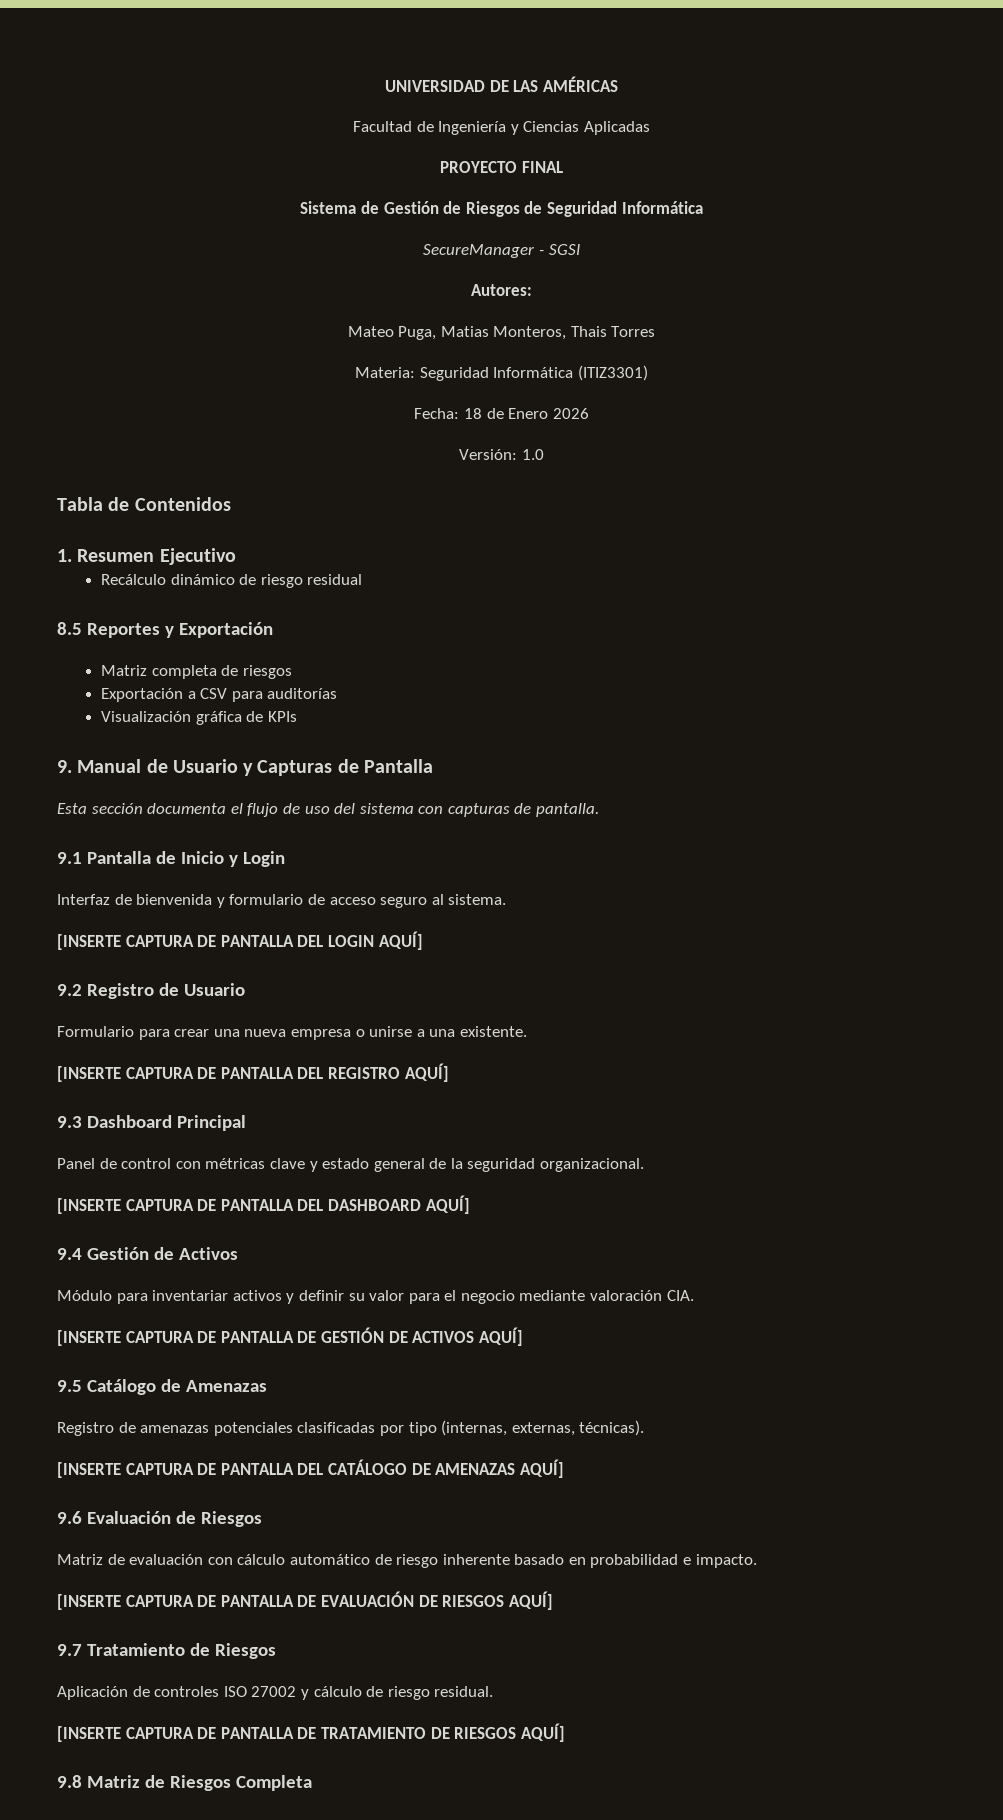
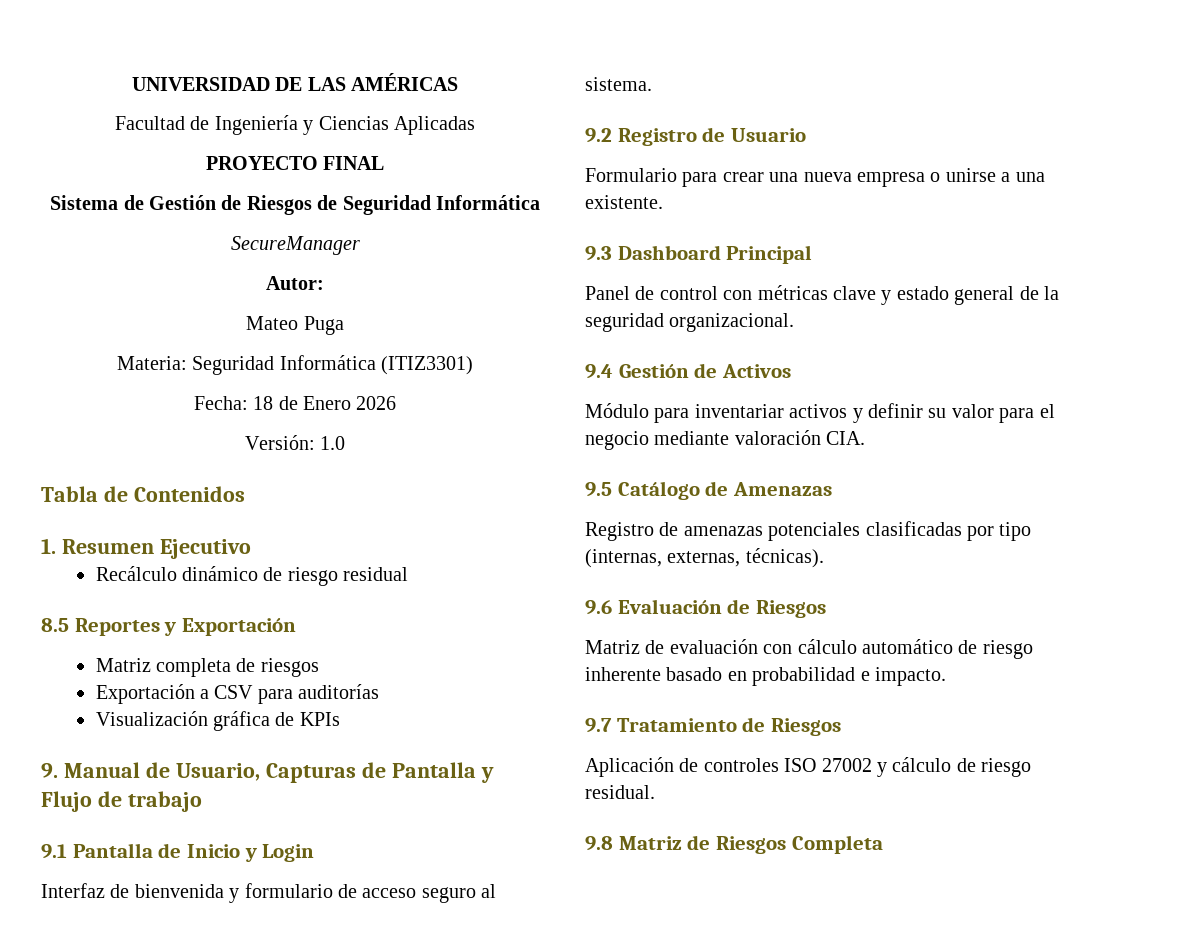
[539,244,580,255] [471,284,532,296] [347,326,656,340] - SGSI // Autores: // Mateo Puga, Matias Monteros, Thais Torres -> [266,276,324,290] [246,316,344,335] // Autor: // Mateo Puga
[172,759,254,776] Usuario y -> [175,763,260,781] Usuario,
[57,803,600,817] // Esta sección documenta el flujo de uso del sistema con capturas de pantalla. -> [480,767,494,783] [41,791,202,812] y Flujo de trabajo
[57,931,423,950] // [INSERTE CAPTURA DE PANTALLA DEL LOGIN AQUÍ] -> (652, 84) none
[57,1063,449,1082] // [INSERTE CAPTURA DE PANTALLA DEL REGISTRO AQUÍ] -> (663, 202) none
[57,1195,470,1214] // [INSERTE CAPTURA DE PANTALLA DEL DASHBOARD AQUÍ] -> (795, 322) none
[57,1327,523,1346] // [INSERTE CAPTURA DE PANTALLA DE GESTIÓN DE ACTIVOS AQUÍ] -> (866, 438) none
[57,1459,564,1478] // [INSERTE CAPTURA DE PANTALLA DEL CATÁLOGO DE AMENAZAS AQUÍ] -> (824, 558) none
[57,1591,553,1610] // [INSERTE CAPTURA DE PANTALLA DE EVALUACIÓN DE RIESGOS AQUÍ] -> (946, 676) none
[57,1723,565,1742] // [INSERTE CAPTURA DE PANTALLA DE TRATAMIENTO DE RIESGOS AQUÍ] -> (655, 792) none

